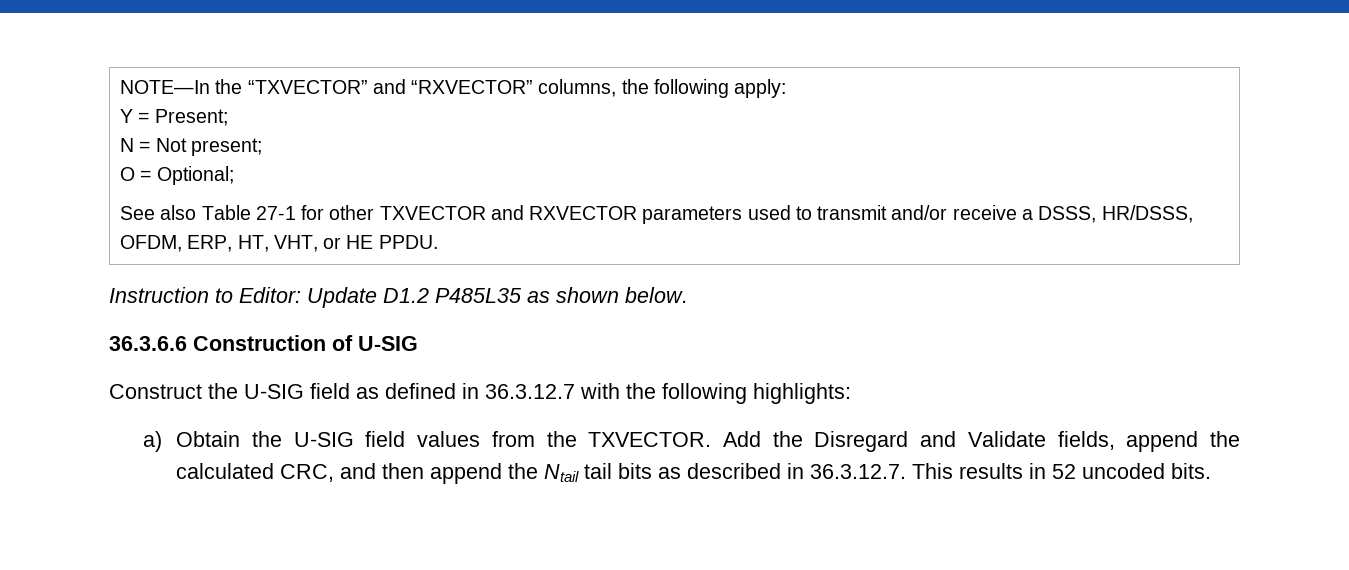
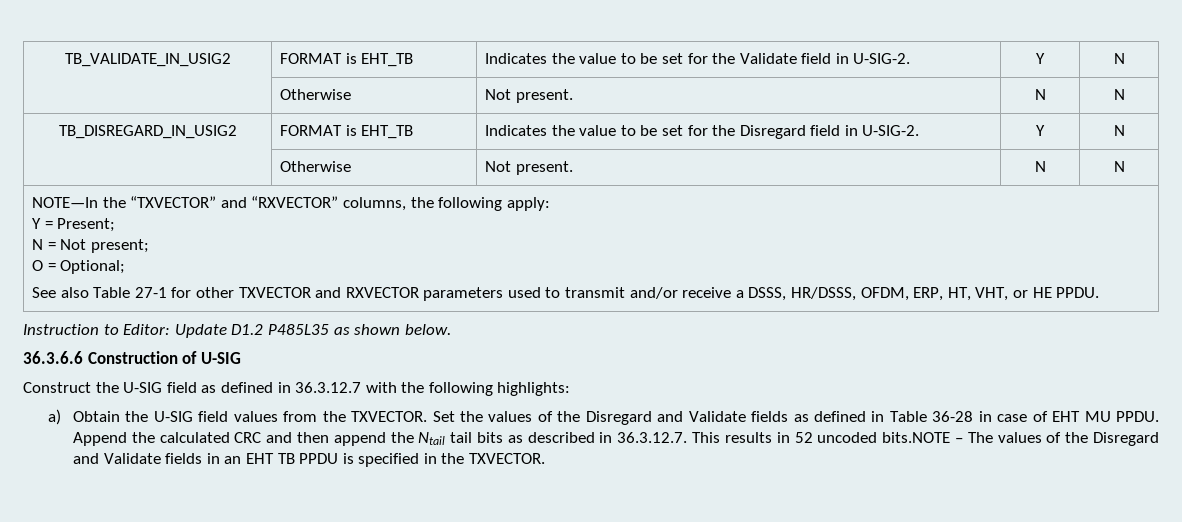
(119, 87) none -> [64,53,231,67] [279,53,414,67] [484,53,911,64] [1036,53,1045,64] [1113,53,1125,64] [279,89,351,100] [484,89,573,103] [1034,89,1046,100] [1113,89,1125,100] [58,125,237,139] [279,125,414,139] [484,125,920,139] [1036,125,1045,136] [1113,125,1125,136] [279,161,351,172] [484,161,573,175] [1034,161,1046,172] [1113,161,1125,172] TB_VALIDATE_IN_USIG2 | FORMAT is EHT_TB | Indicates the value to be set for the Validate field in U-SIG-2. | Y | N // | Otherwise | Not present. | N | N // TB_DISREGARD_IN_USIG2 | FORMAT is EHT_TB | Indicates the value to be set for the Disregard field in U-SIG-2. | Y | N // | Otherwise | Not present. | N | N //
[722,431,1199,452] Add the Disregard and Validate fields, append -> [432,411,1159,425] [72,432,127,446] Set the values of the Disregard and Validate fields as defined in Table 36-28 in case of EHT MU PPDU. Append
[280,464,335,482] CRC, -> [234,432,262,443] CRC
[1171,463,1212,479] bits. -> [882,432,1160,446] [72,453,546,467] bits.NOTE – The values of the Disregard and Validate fields in an EHT TB PPDU is specified in the TXVECTOR.

